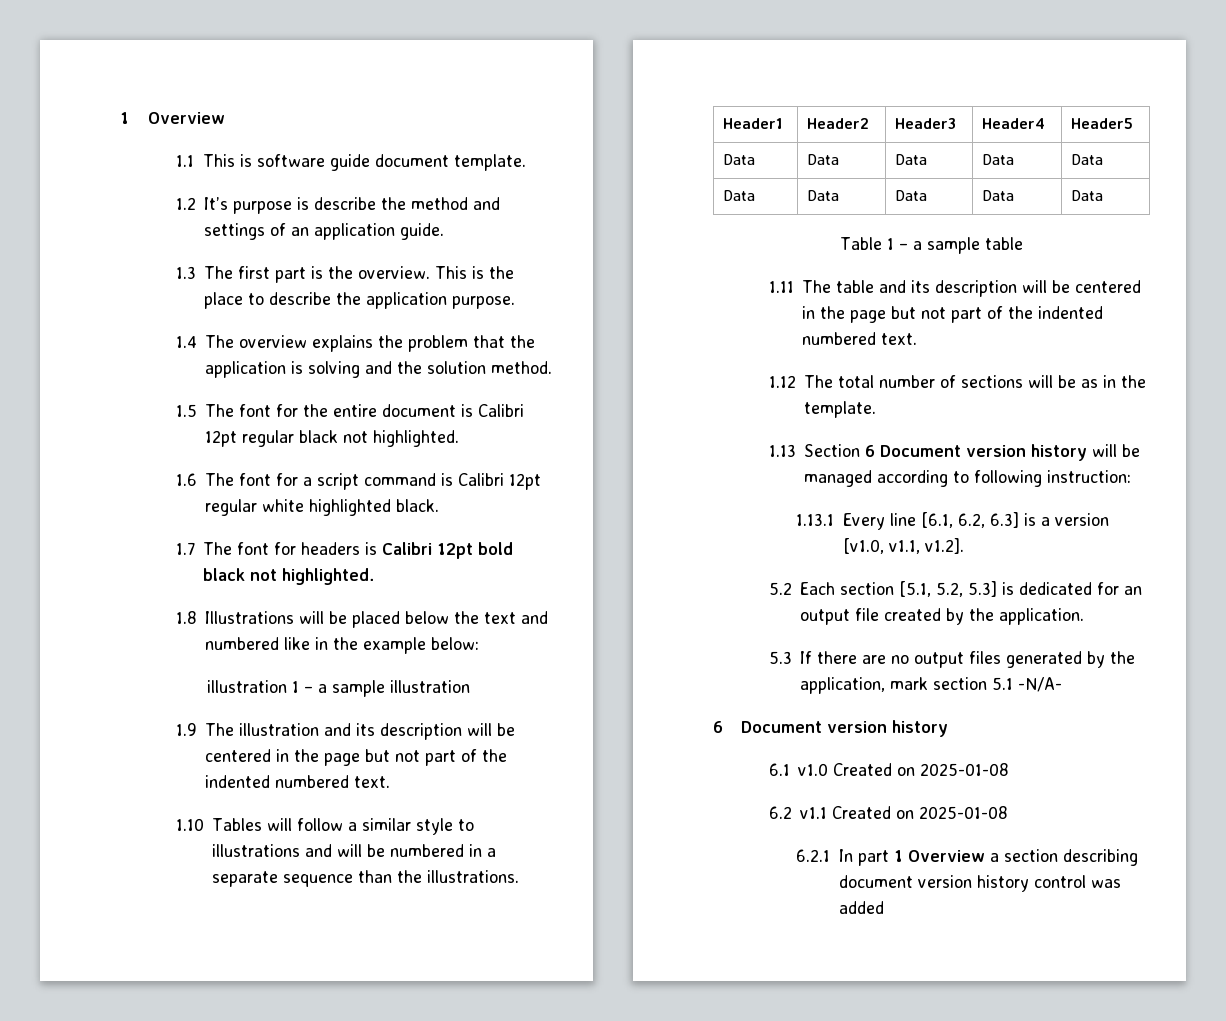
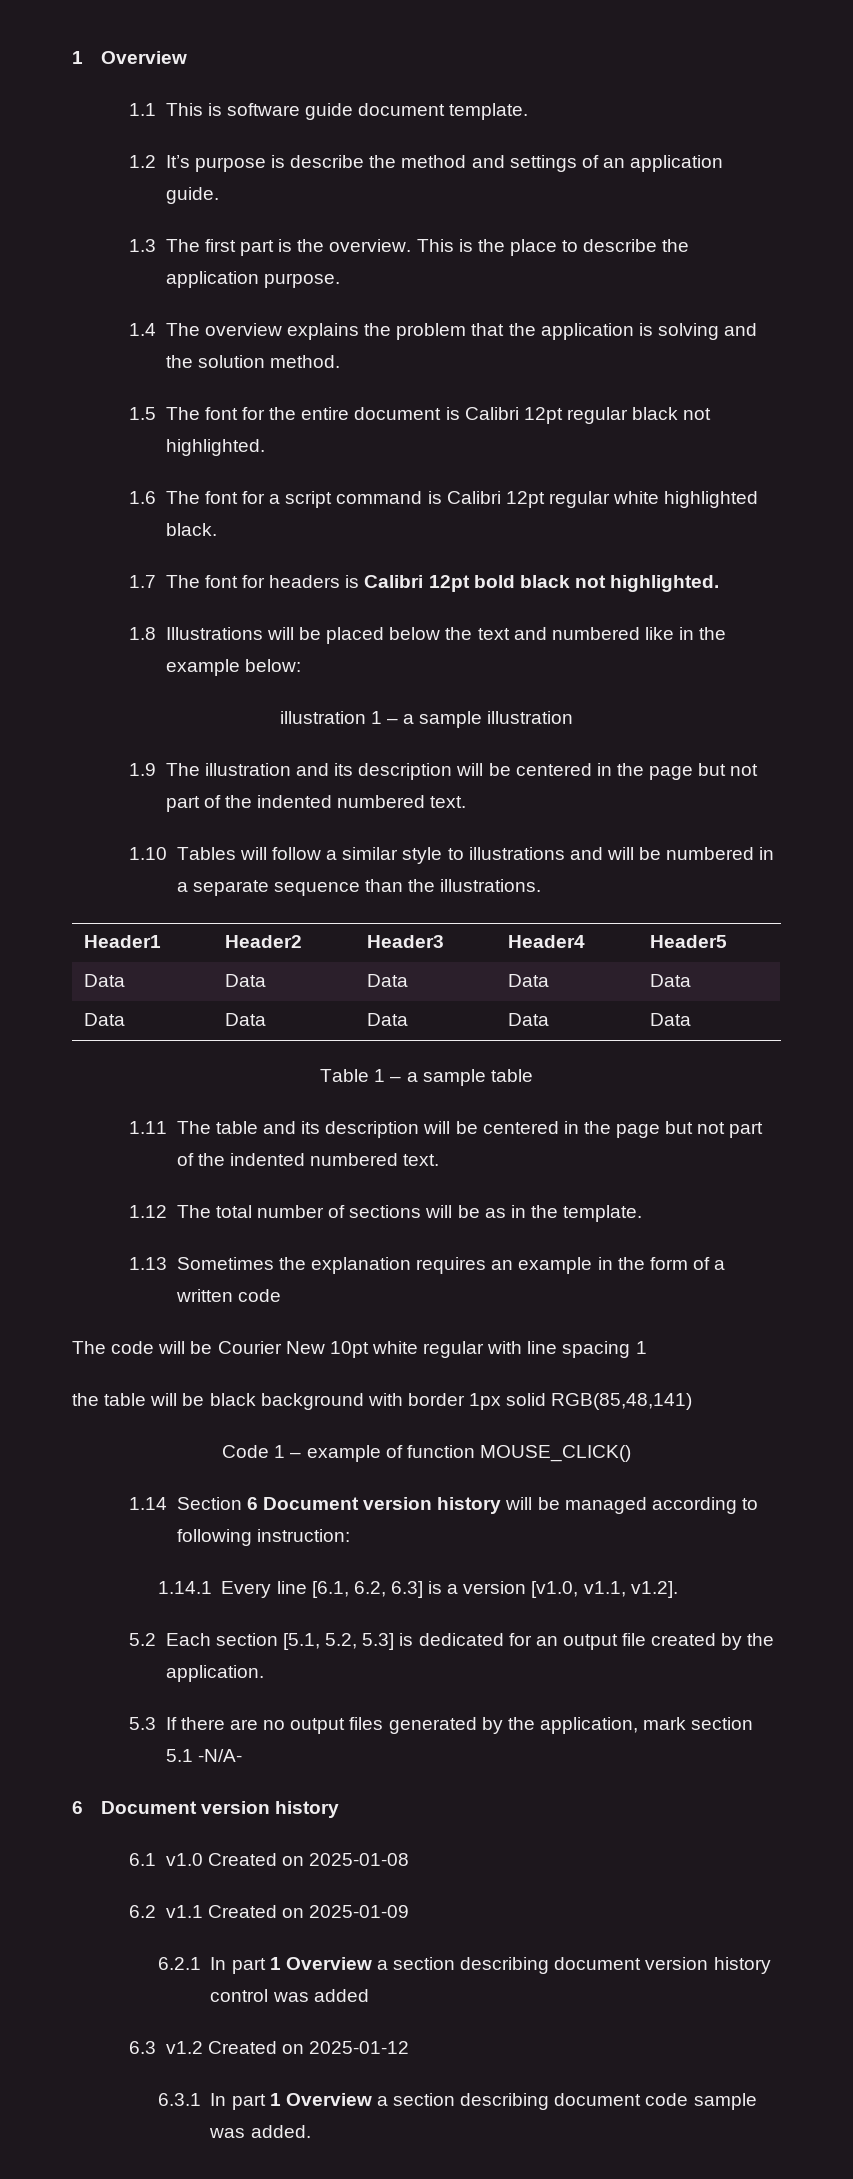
(796, 450) none -> [176,1257,726,1274] [175,1289,281,1302] [72,1341,647,1358] [72,1393,693,1410] [222,1445,631,1462] [129,1497,168,1510] Sometimes the explanation requires an example in the form of a written code // The code will be Courier New 10pt white regular with line spacing 1 // the table will be black background with border 1px solid RGB(85,48,141) // Code 1 – example of function MOUSE_CLICK() // 1.14
[796,513,835,526] 1.13.1 -> [157,1581,212,1594] 1.14.1
[919,806,1009,819] 2025-01-08 -> [309,1905,410,1918] 2025-01-09
(885, 907) none -> [129,2041,410,2054] [157,2093,757,2110] [209,2125,311,2138] // 6.3 v1.2 Created on 2025-01-12 // 6.3.1 In part 1 Overview a section describing document code sample was added.

